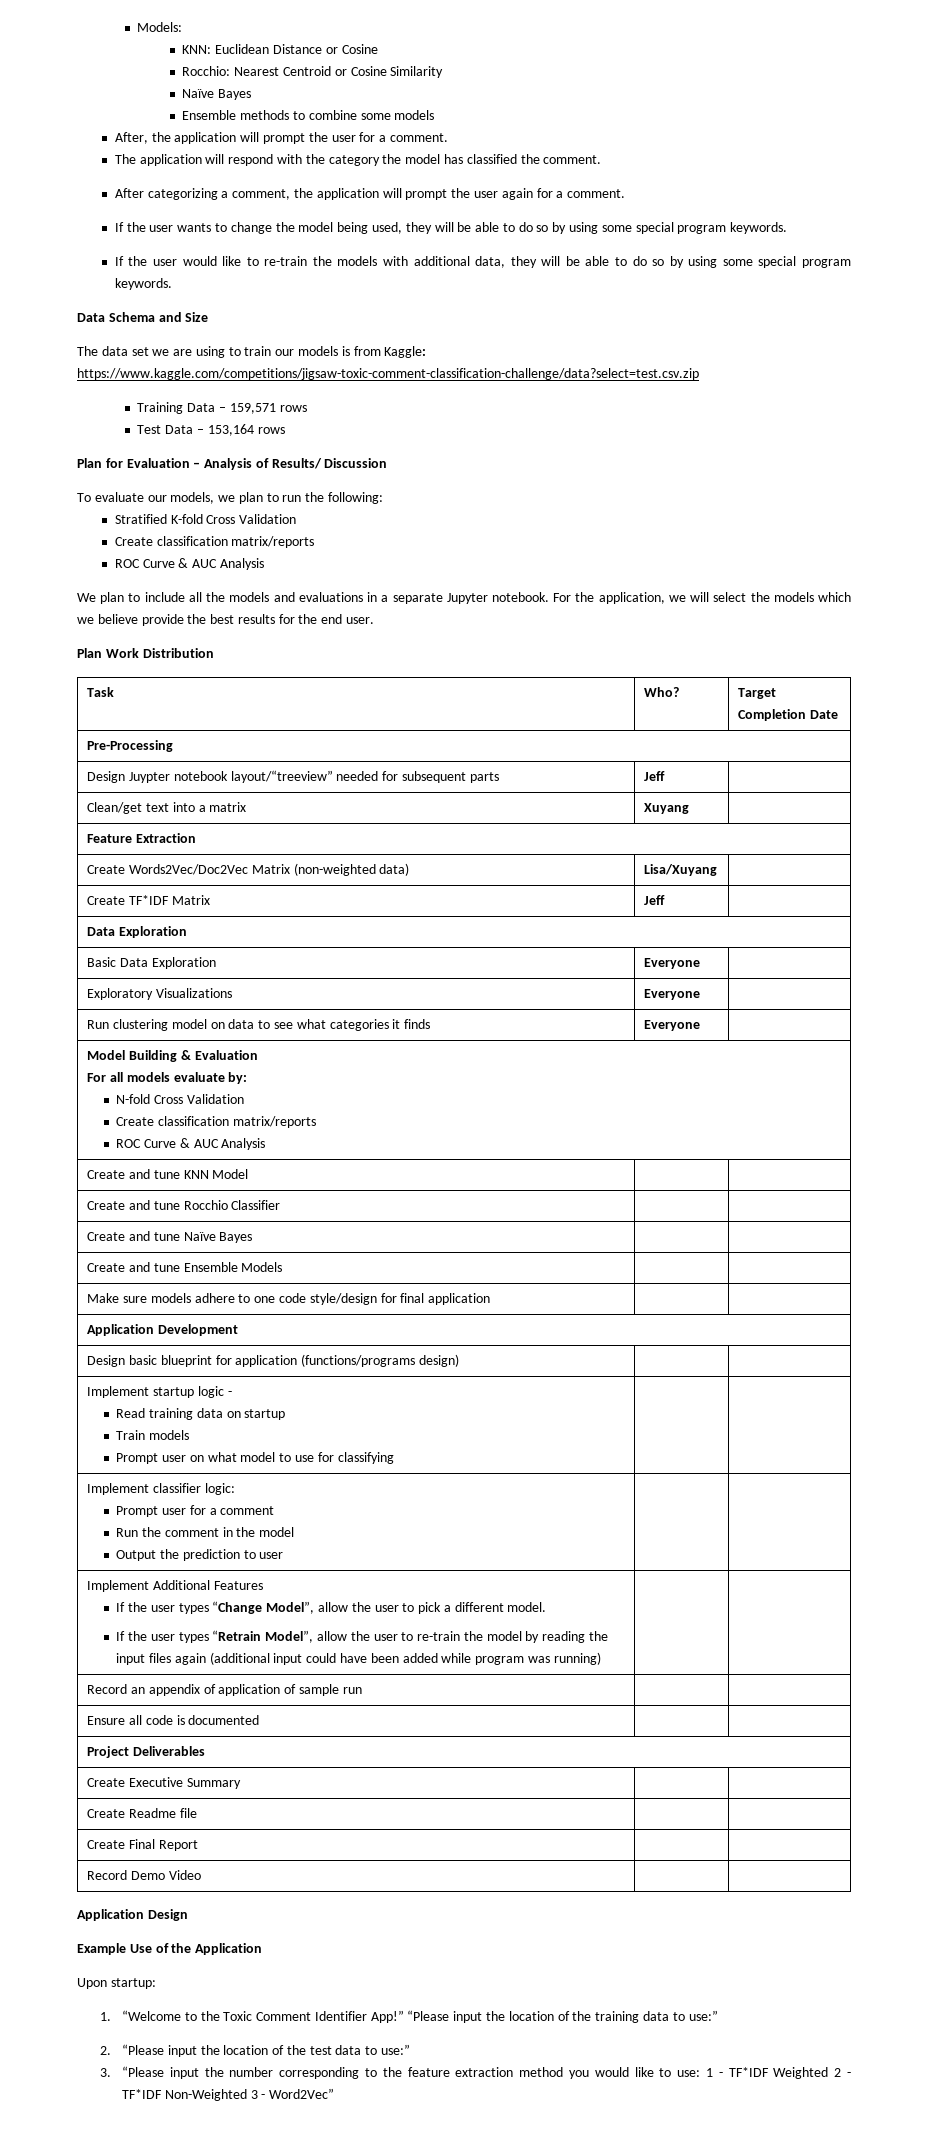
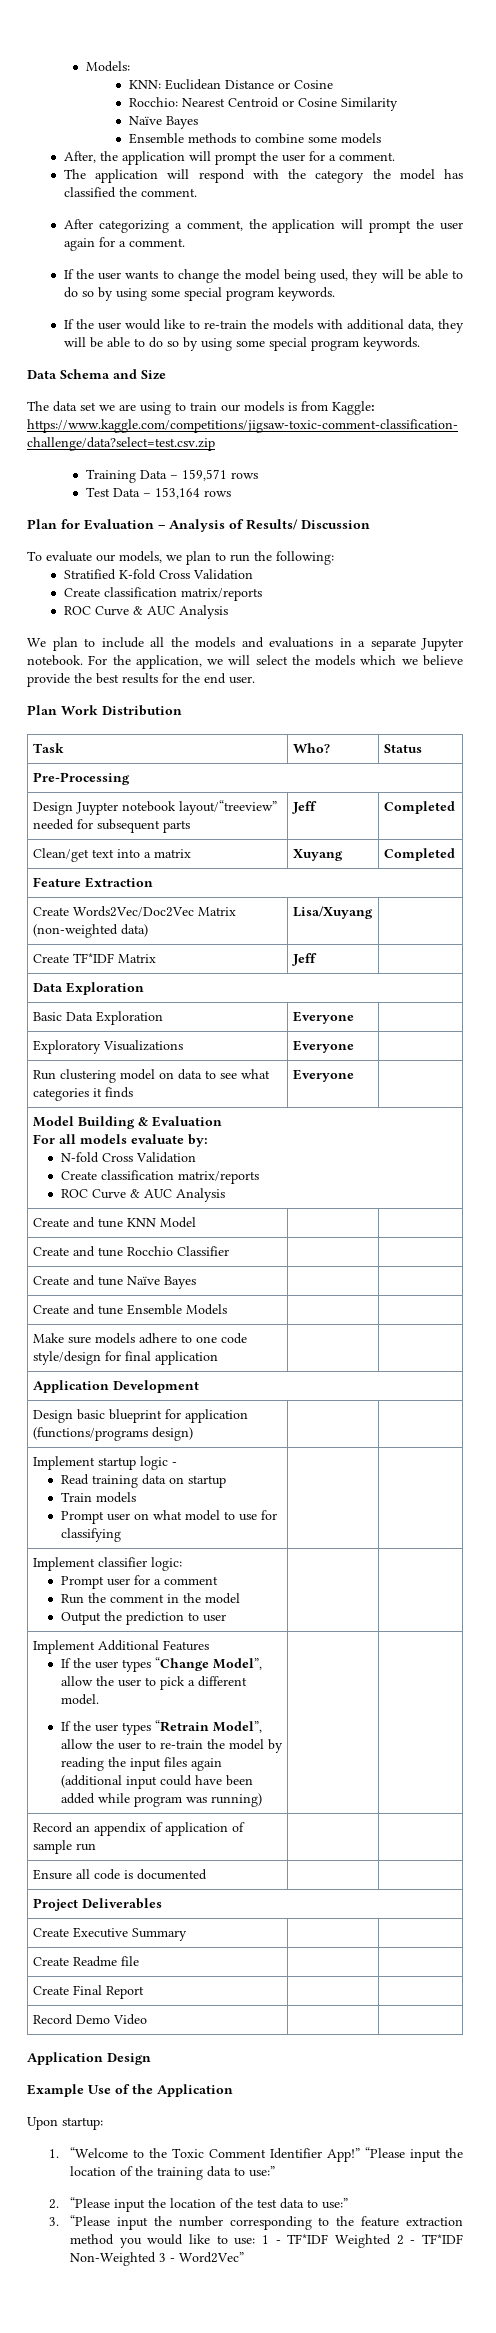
[738,688,777,699] [738,709,839,721] Target Completion Date -> [383,744,422,753] Status
(666, 776) none -> [383,801,455,814] Completed
(690, 808) none -> [383,848,455,861] Completed

